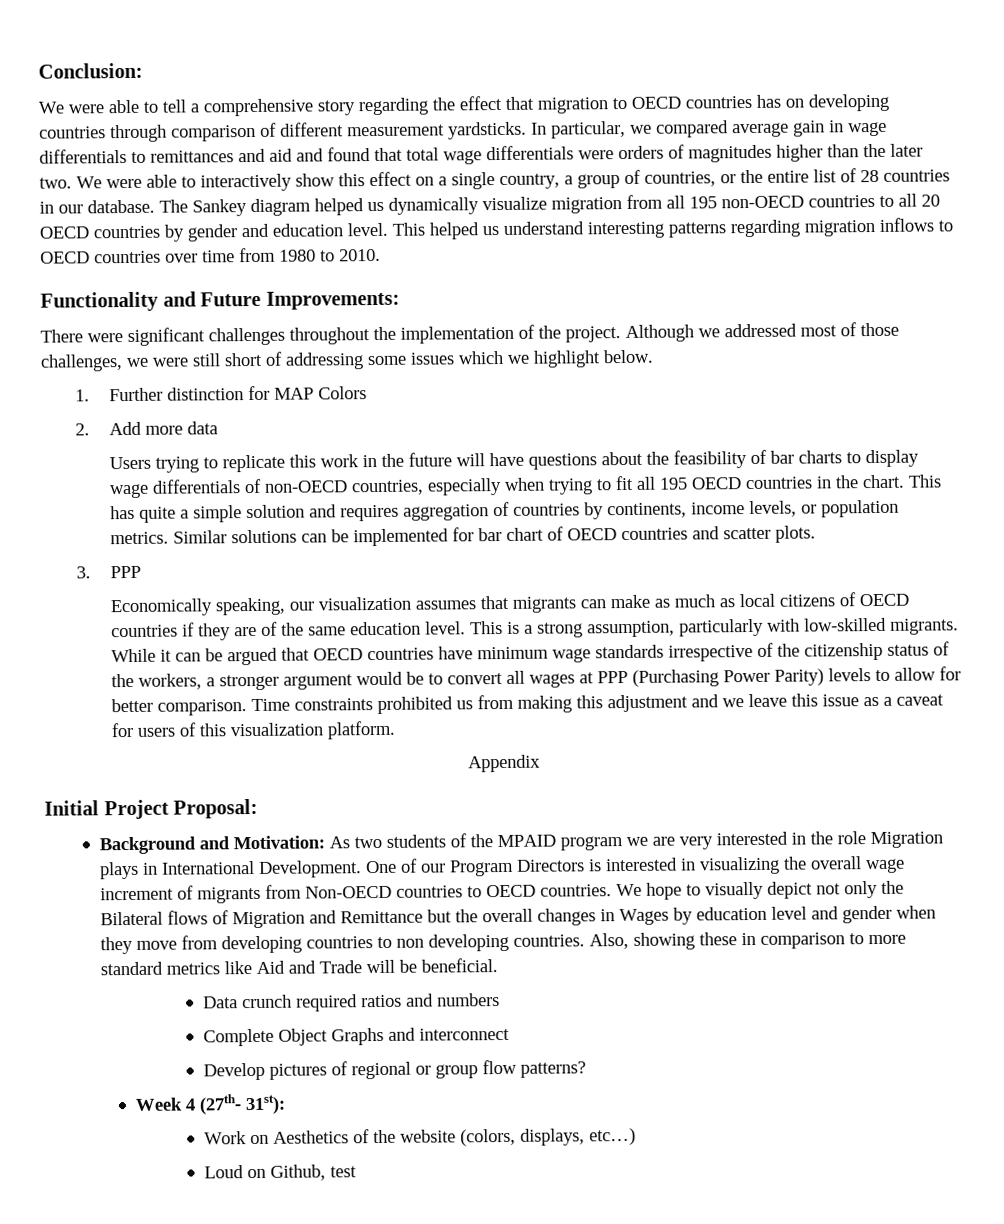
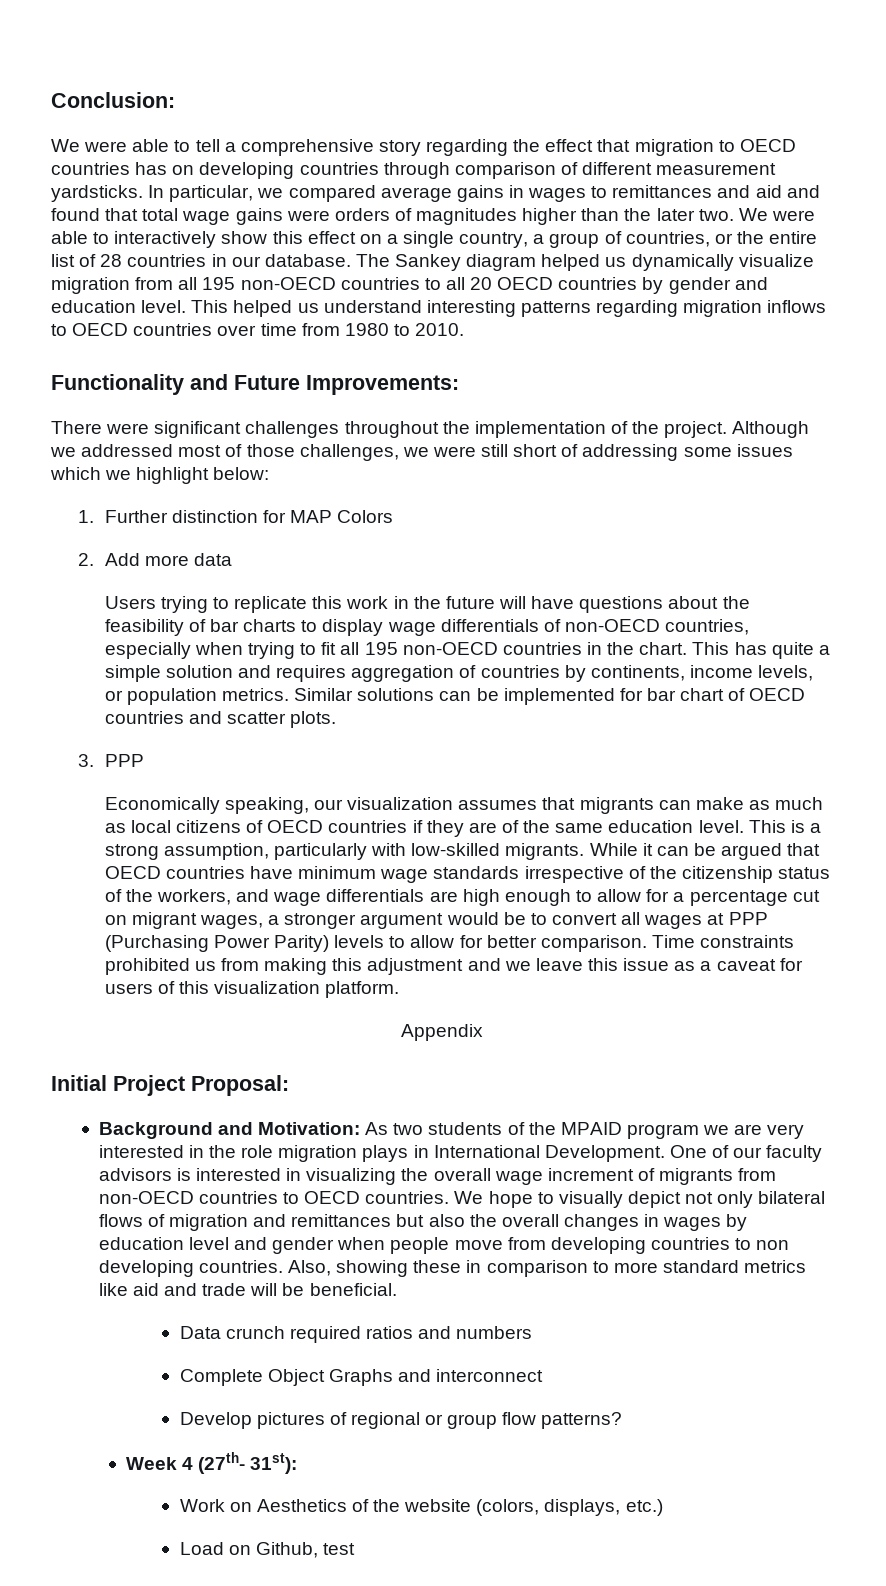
[793,120,887,137] [39,149,127,164] gain in wage differentials -> [456,185,587,202] gains in wages
[486,145,574,161] differentials -> [235,208,283,225] gains
[603,349,654,364] below. -> [213,467,270,480] below:
[691,477,743,490] OECD -> [402,642,498,655] non-OECD
(203, 681) none -> [236,889,820,906] [104,912,264,929] and wage differentials are high enough to allow for a percentage cut on migrant wages,
[869,831,943,849] Migration -> [278,1145,358,1162] migration
[448,859,585,877] Program Directors -> [766,1145,823,1162] [98,1168,172,1181] faculty advisors
[304,885,392,899] Non-OECD -> [98,1191,194,1204] non-OECD
[880,880,904,894] [99,909,452,929] the Bilateral flows of Migration and Remittance but -> [758,1191,826,1204] [98,1214,465,1231] bilateral flows of migration and remittances but also
[618,908,669,926] Wages -> [663,1217,722,1231] wages
[99,936,133,955] they -> [390,1237,450,1254] people
[255,960,362,974] Aid and Trade -> [132,1283,247,1296] aid and trade
[589,1127,637,1146] [204,1165,245,1179] etc…) // Loud -> [625,1499,663,1516] [179,1542,224,1555] etc.) // Load

